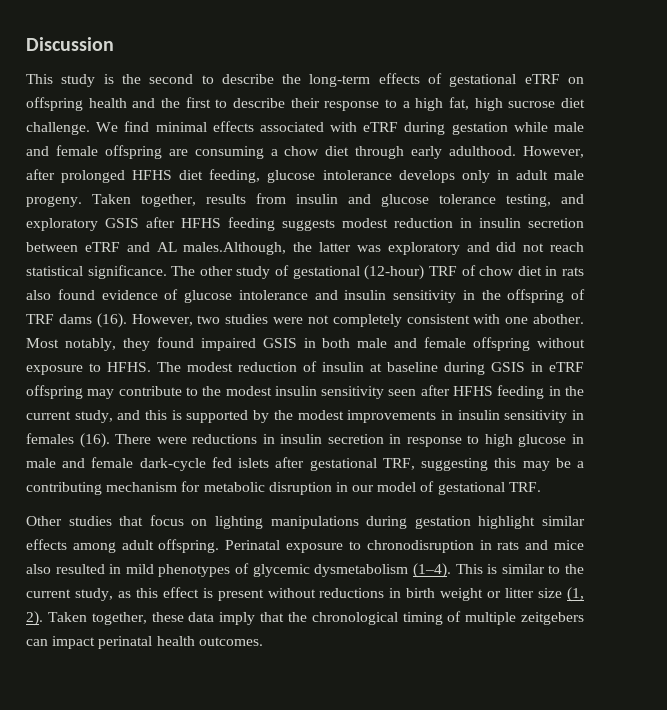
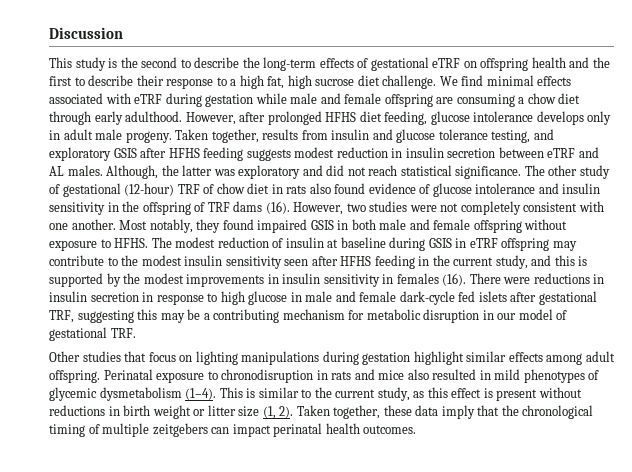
[183,242,287,255] males.Although, -> [67,165,159,179] males. Although,
[532,314,584,324] abother. -> [71,219,116,230] another.

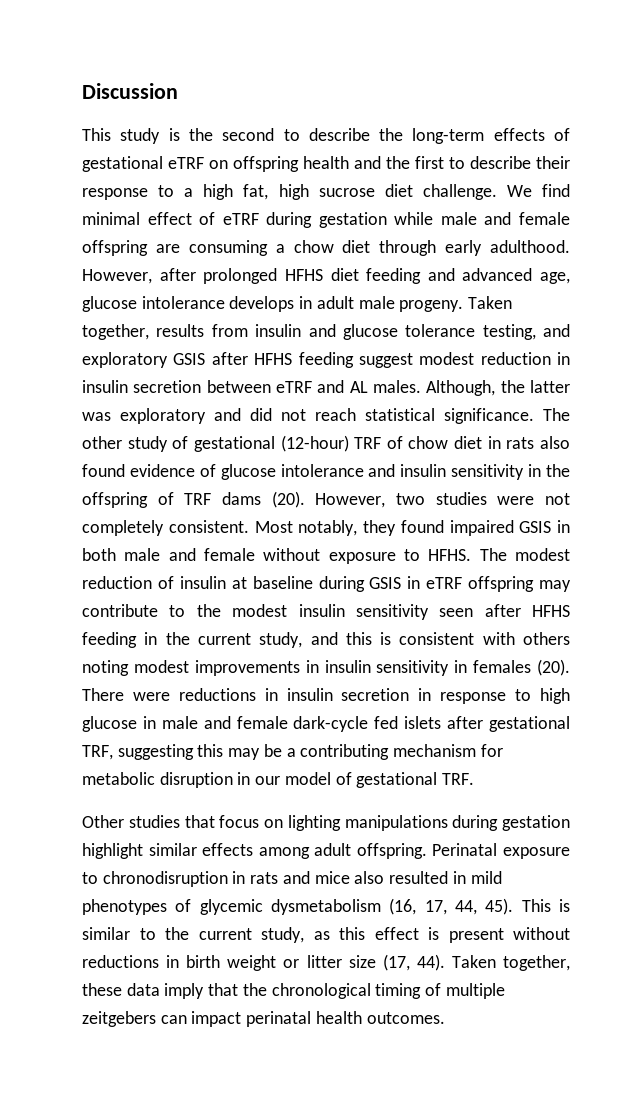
[537,76,572,86] [49,93,131,104] effects associated with -> [147,212,216,225] effect of
[384,111,428,125] feeding, -> [366,268,570,284] feeding and advanced age,
[587,111,612,125] only -> (295, 304) none
[246,149,291,161] suggests -> [358,353,413,368] suggest
[265,201,290,214] (16). -> [271,491,305,508] (20).
[523,201,604,212] [49,219,116,230] consistent with one another. -> [168,520,249,533] consistent.
[473,220,522,233] offspring -> (256, 554) none
[49,273,141,287] supported by the -> [399,632,570,645] [82,660,129,676] consistent with others noting
[442,273,467,286] (16). -> [537,659,570,676] (20).
[185,388,217,400] (1–4). -> [389,898,514,915] (16, 17, 44, 45).
[262,406,294,419] (1, 2). -> [382,954,445,971] (17, 44).

